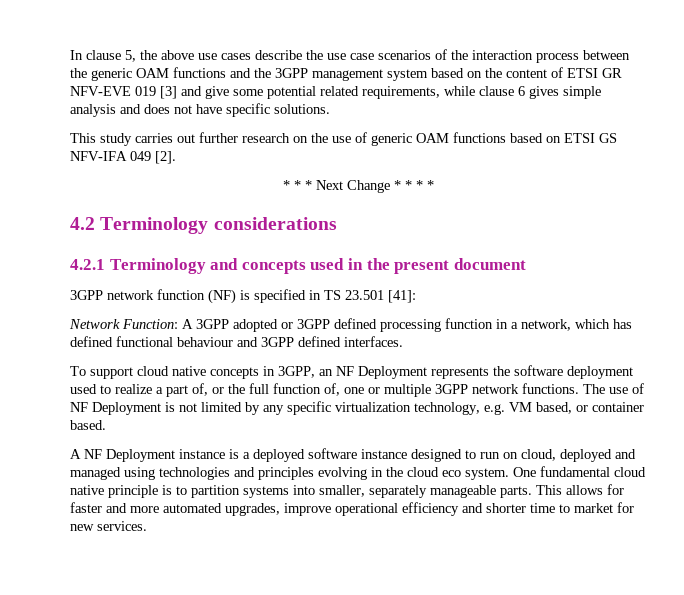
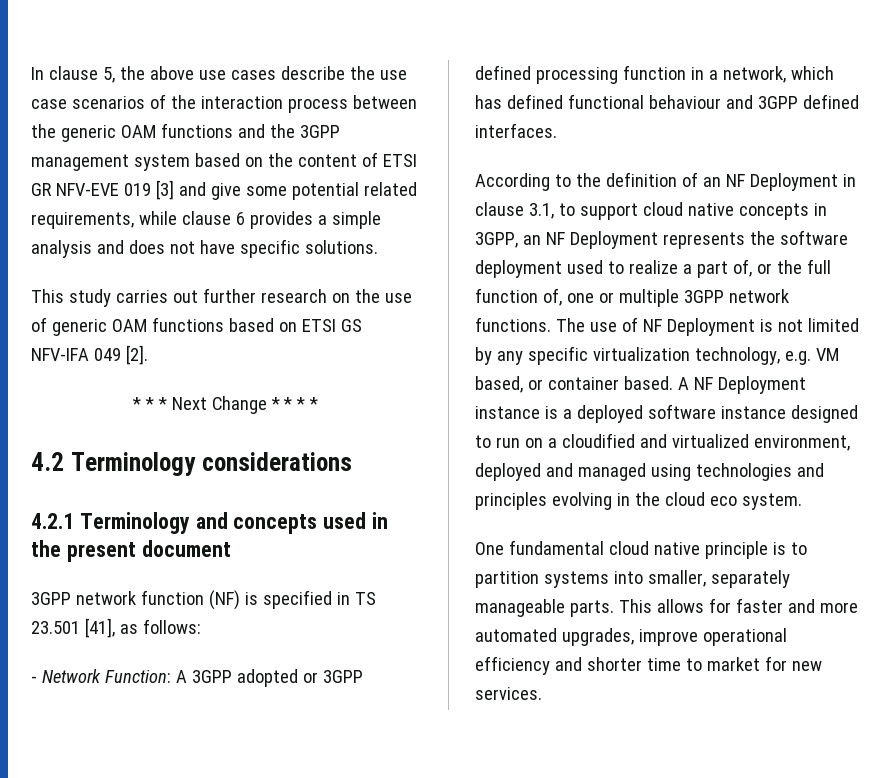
[529,86,559,99] gives -> [249,211,327,229] provides a
[388,290,416,303] [41]: // -> [84,618,201,638] [31,676,37,683] [41], as follows: // -
[70,366,86,376] To -> [475,172,856,191] [475,202,575,219] According to the definition of an NF Deployment in clause 3.1, to
(106, 425) // -> (673, 383) none
[521,449,556,461] cloud, -> [547,433,850,451] a cloudified and virtualized environment,
(509, 474) none -> (802, 501) //

